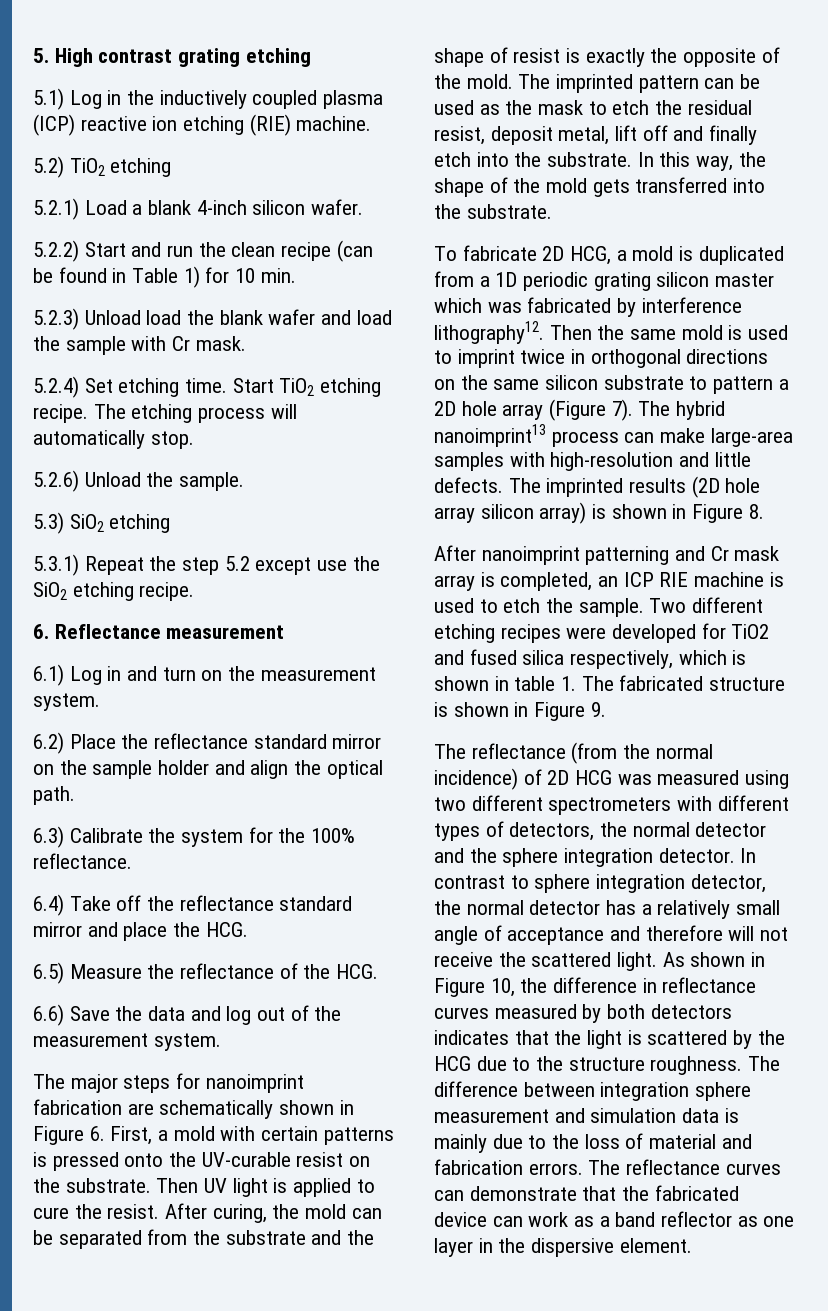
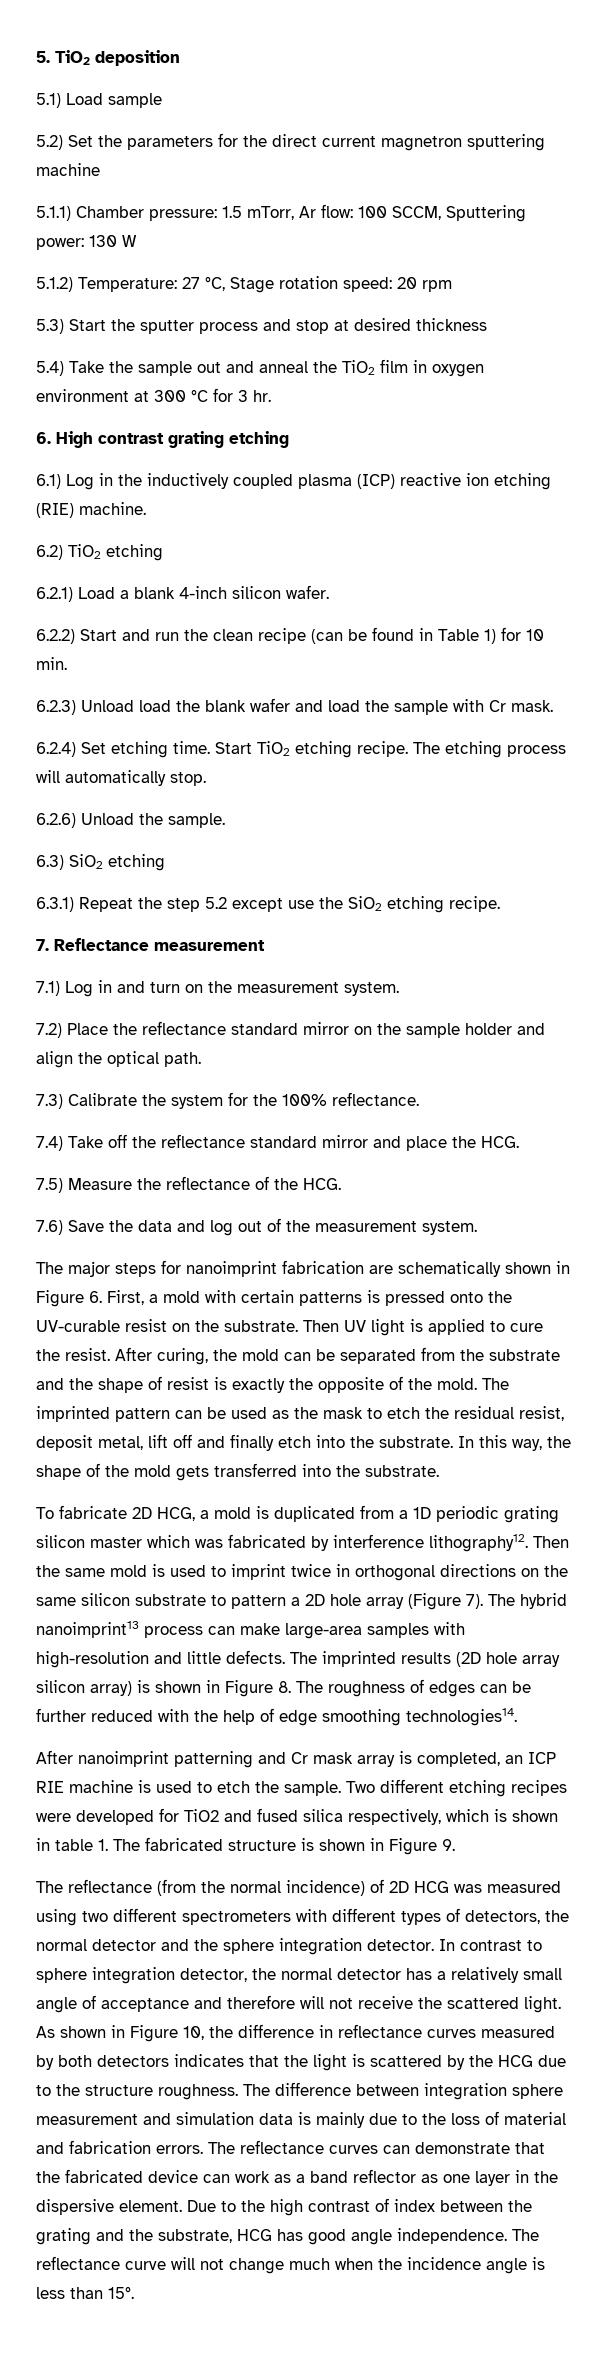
(49, 55) none -> [55,50,180,66] [36,93,162,108] [36,133,545,151] [36,163,100,176] [36,204,526,222] [36,235,137,250] [36,276,452,293] [36,318,487,334] [36,359,484,377] [36,388,271,402] [36,432,51,444] TiO2 deposition // 5.1) Load sample // 5.2) Set the parameters for the direct current magnetron sputtering machine // 5.1.1) Chamber pressure: 1.5 mTorr, Ar flow: 100 SCCM, Sputtering power: 130 W // 5.1.2) Temperature: 27 °C, Stage rotation speed: 20 rpm // 5.3) Start the sputter process and stop at desired thickness // 5.4) Take the sample out and anneal the TiO2 film in oxygen environment at 300 °C for 3 hr. // 6.
[33,88,64,110] 5.1) -> [36,474,61,489] 6.1)
[33,156,64,178] 5.2) -> [36,545,63,560] 6.2)
[33,198,79,220] 5.2.1) -> [36,587,73,602] 6.2.1)
[33,240,79,262] 5.2.2) -> [36,629,75,644] 6.2.2)
[33,308,79,330] 5.2.3) -> [36,700,76,715] 6.2.3)
[33,376,79,398] 5.2.4) -> [36,742,76,757] 6.2.4)
[33,470,79,492] 5.2.6) -> [36,813,76,828] 6.2.6)
[33,512,64,534] 5.3) -> [36,855,64,870] 6.3)
[33,554,79,576] 5.3.1) -> [36,897,74,912] 6.3.1)
[33,624,49,639] 6. -> [36,939,49,951] 7.
[33,664,64,686] 6.1) -> [36,981,60,996] 7.1)
[33,732,64,754] 6.2) -> [36,1023,62,1038] 7.2)
[33,826,64,848] 6.3) -> [36,1094,63,1109] 7.3)
[33,894,64,916] 6.4) -> [36,1136,63,1151] 7.4)
[33,962,64,984] 6.5) -> [36,1178,63,1193] 7.5)
[33,1004,64,1026] 6.6) -> [36,1220,63,1235] 7.6)
(764, 511) none -> [296,1679,531,1697] [36,1708,517,1726] The roughness of edges can be further reduced with the help of edge smoothing technologies14.
(692, 1245) none -> [187,2198,532,2216] [36,2228,539,2245] [36,2256,545,2274] [36,2286,134,2299] Due to the high contrast of index between the grating and the substrate, HCG has good angle independence. The reflectance curve will not change much when the incidence angle is less than 15°.

